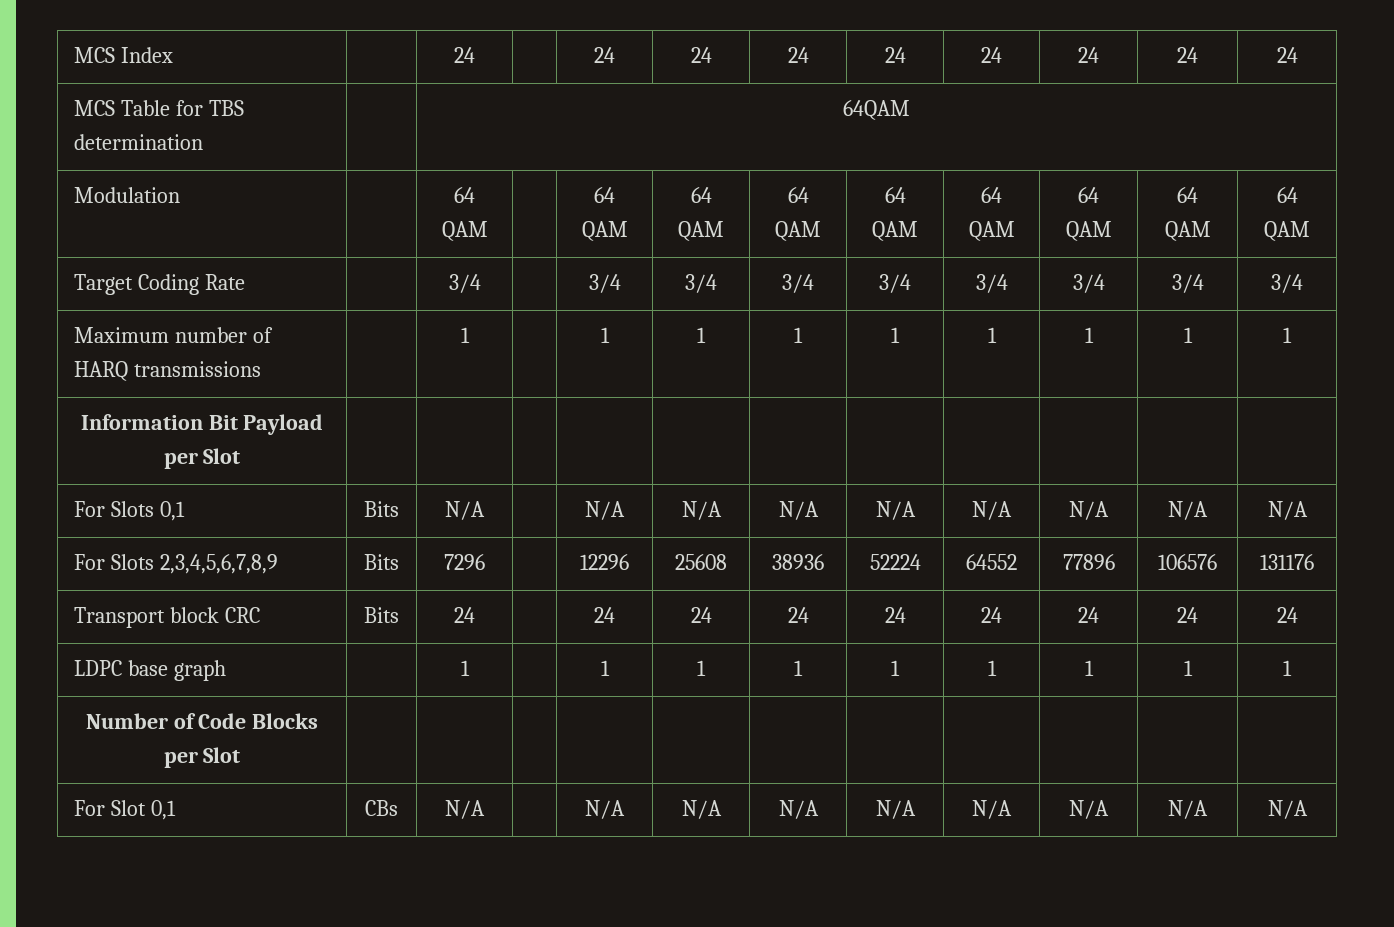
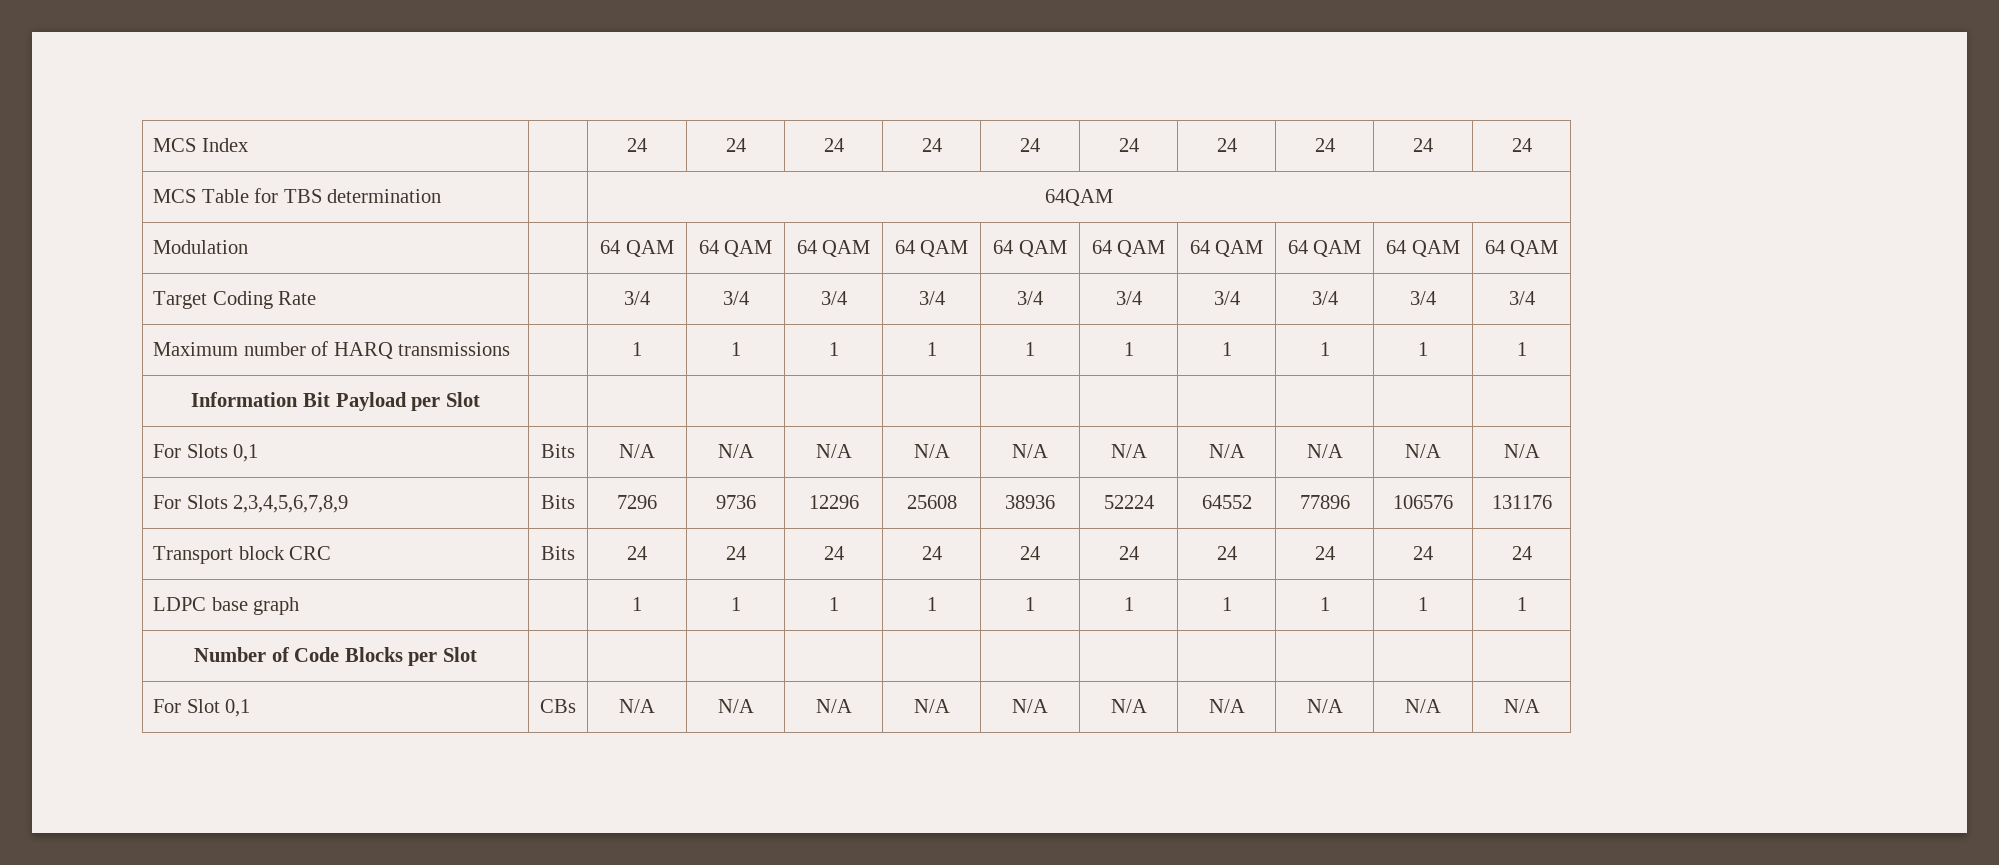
(475, 55) none -> [725,138,746,152] 24
(488, 231) none -> [698,240,773,257] 64 QAM
(481, 283) none -> [722,291,749,305] 3/4
(470, 335) none -> [730,342,741,356] 1
(485, 510) none -> [717,444,754,458] N/A
(485, 562) none -> [715,495,756,509] 9736
(475, 615) none -> [725,546,746,560] 24
(470, 668) none -> [730,597,741,611] 1
(485, 809) none -> [717,699,754,713] N/A

